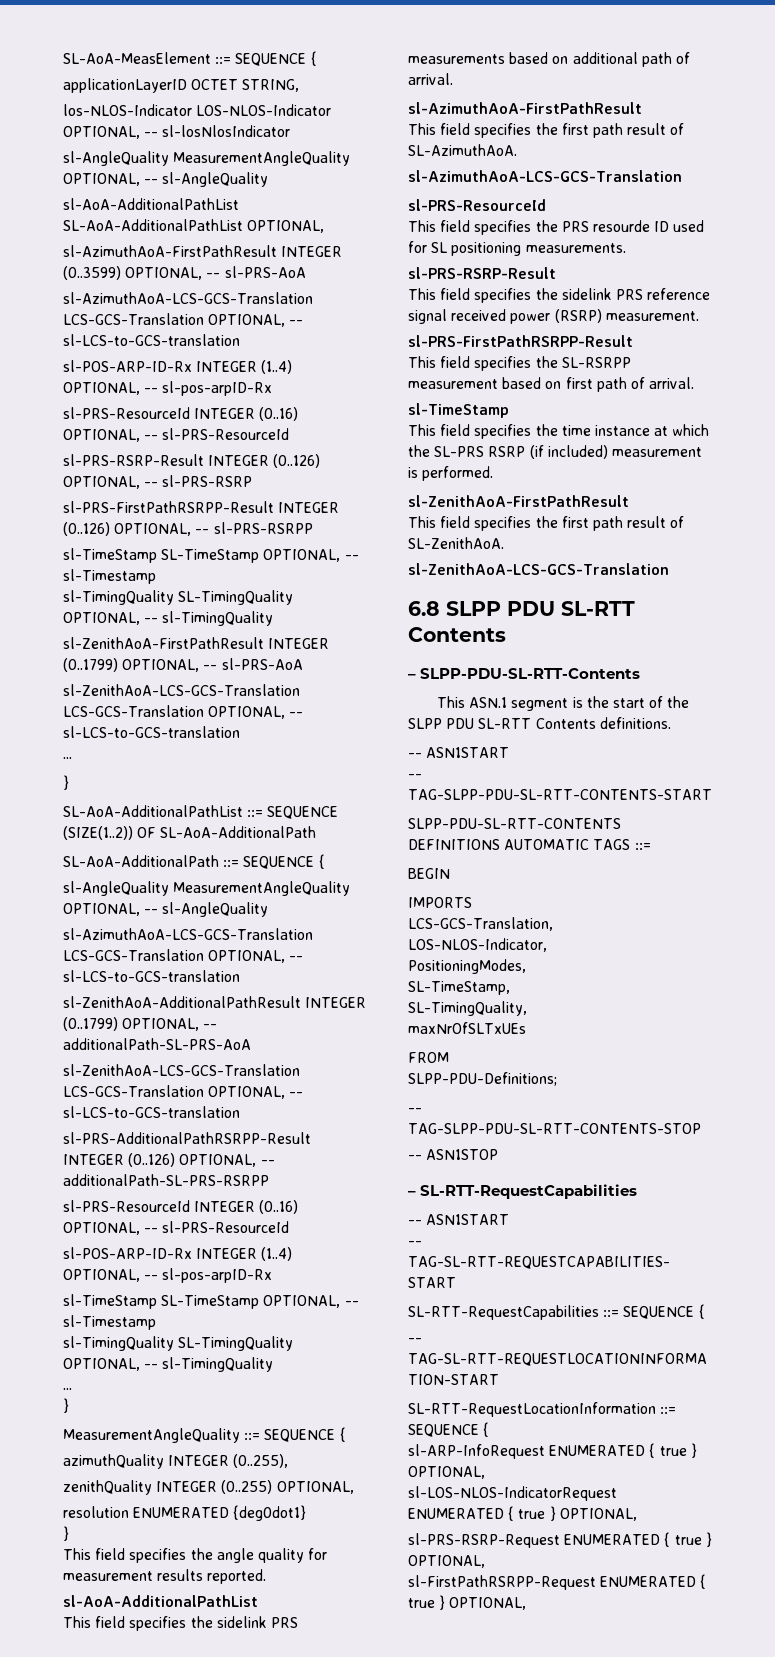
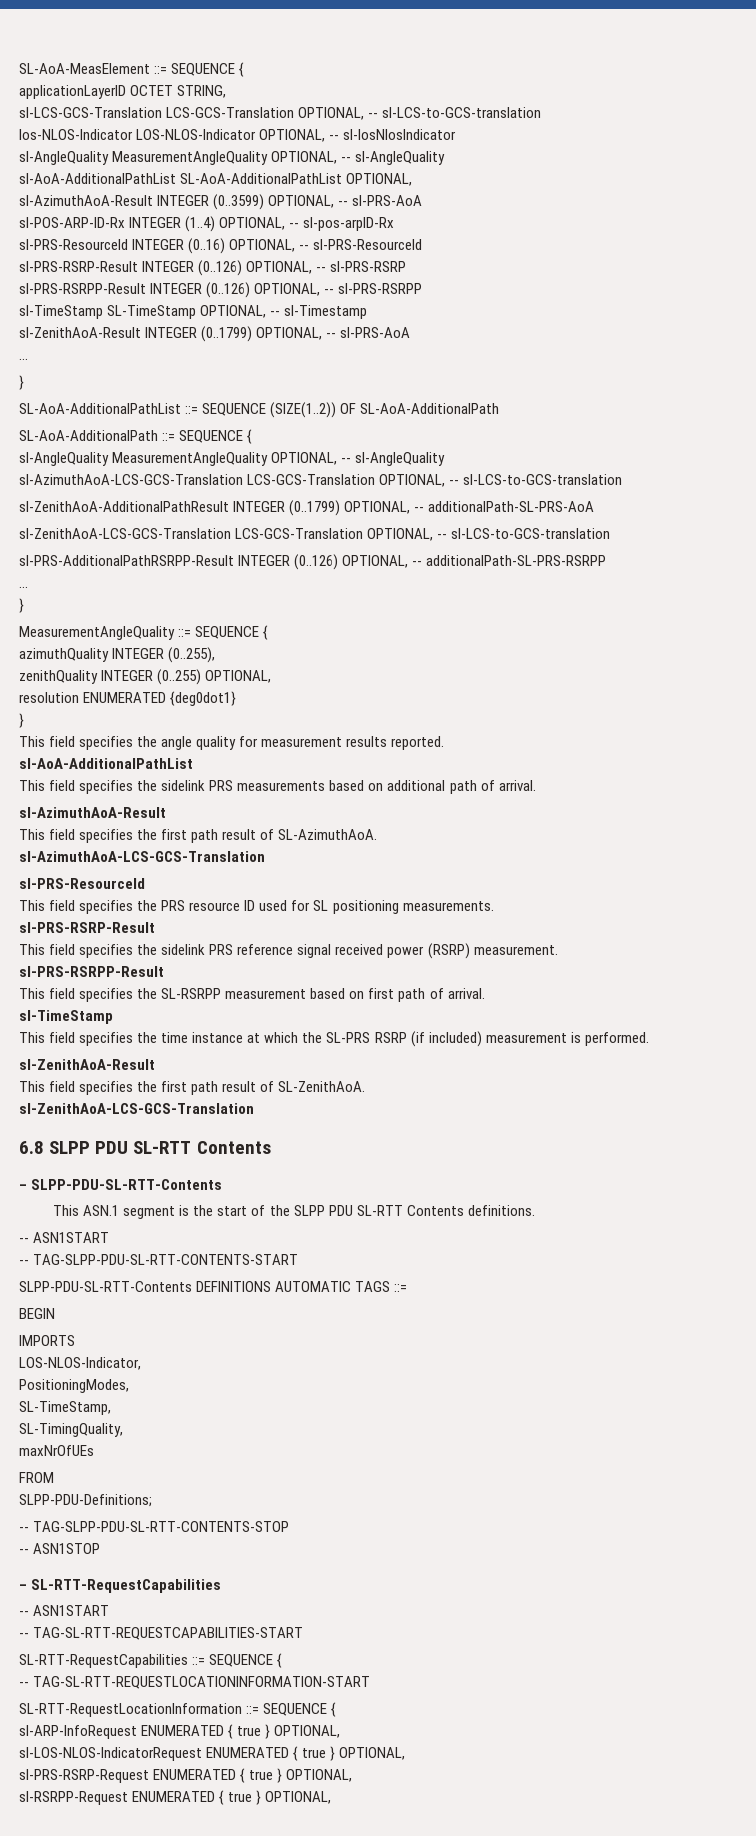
(300, 85) none -> [19,107,542,120] // sl-LCS-GCS-Translation LCS-GCS-Translation OPTIONAL, -- sl-LCS-to-GCS-translation
[63,245,277,257] sl-AzimuthAoA-FirstPathResult -> [19,195,153,206] sl-AzimuthAoA-Result
[63,292,313,304] [63,313,304,327] [63,334,240,346] // sl-AzimuthAoA-LCS-GCS-Translation LCS-GCS-Translation OPTIONAL, -- sl-LCS-to-GCS-translation -> (423, 200) none
[63,501,274,513] sl-PRS-FirstPathRSRPP-Result -> [19,283,146,294] sl-PRS-RSRPP-Result
[63,590,294,605] [63,611,274,626] [63,637,264,649] sl-TimingQuality SL-TimingQuality OPTIONAL, -- sl-TimingQuality // sl-ZenithAoA-FirstPathResult -> [19,327,141,338] sl-ZenithAoA-Result
[63,684,300,696] [63,705,304,719] [63,726,240,738] // sl-ZenithAoA-LCS-GCS-Translation LCS-GCS-Translation OPTIONAL, -- sl-LCS-to-GCS-translation -> (411, 332) none
[63,1200,299,1214] [63,1221,290,1235] [63,1247,293,1261] [63,1268,273,1283] [63,1294,359,1309] [63,1315,156,1330] [63,1336,294,1351] [63,1357,274,1372] // sl-PRS-ResourceId INTEGER (0..16) OPTIONAL, -- sl-PRS-ResourceId // sl-POS-ARP-ID-Rx INTEGER (1..4) OPTIONAL, -- sl-pos-arpID-Rx // sl-TimeStamp SL-TimeStamp OPTIONAL, -- sl-Timestamp // sl-TimingQuality SL-TimingQuality OPTIONAL, -- sl-TimingQuality -> (607, 560) none
[408,102,642,114] sl-AzimuthAoA-FirstPathResult -> [19,807,166,818] sl-AzimuthAoA-Result
[592,220,650,232] resourde -> [189,902,241,911] resource
[408,335,633,347] sl-PRS-FirstPathRSRPP-Result -> [19,966,164,977] sl-PRS-RSRPP-Result
[408,495,629,507] sl-ZenithAoA-FirstPathResult -> [19,1059,155,1070] sl-ZenithAoA-Result
[408,818,621,829] SLPP-PDU-SL-RTT-CONTENTS -> [19,1281,192,1292] SLPP-PDU-SL-RTT-Contents
[408,917,553,931] // LCS-GCS-Translation, -> (75, 1340) none
[408,1022,526,1034] maxNrOfSLTxUEs -> [19,1445,94,1456] maxNrOfUEs
[408,1575,596,1590] sl-FirstPathRSRPP-Request -> [19,1791,128,1805] sl-RSRPP-Request

